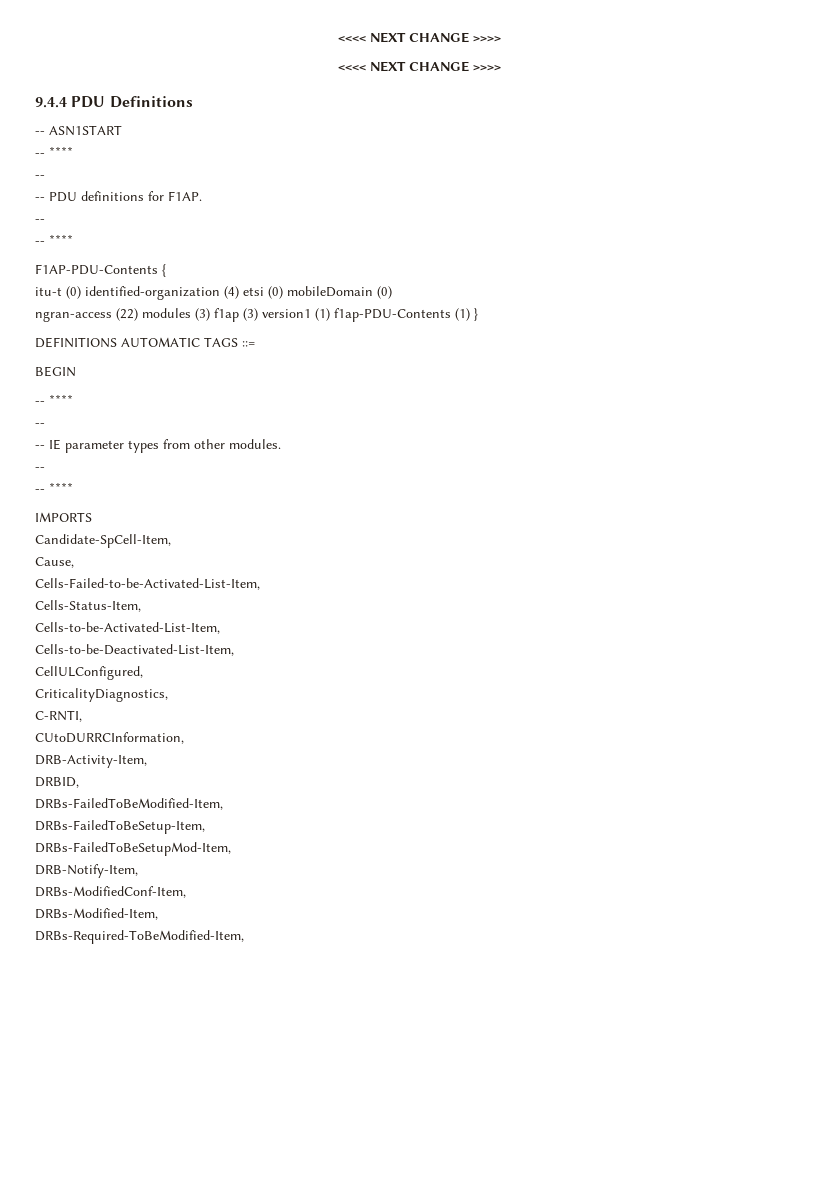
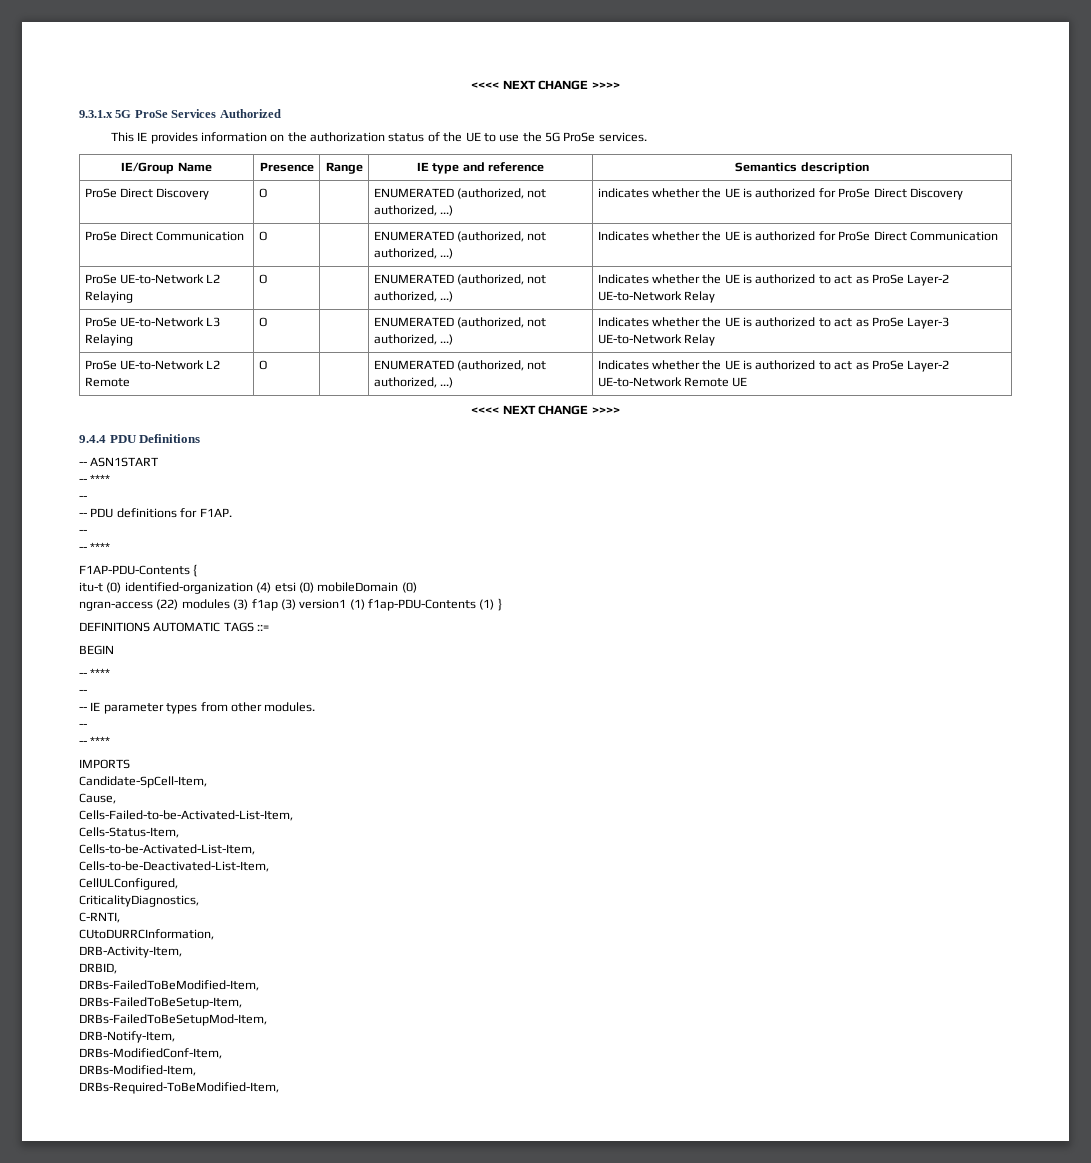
[337,32,501,43] <<<< NEXT CHANGE >>>> -> [471,80,620,90] [79,109,281,118] [110,132,647,144] [121,162,212,174] [259,162,314,172] [325,162,363,174] [416,162,545,174] [735,162,869,174] [84,188,210,200] [258,188,267,198] [373,188,547,199] [373,205,453,216] [597,188,963,200] [84,231,245,241] [258,231,267,241] [373,231,547,242] [373,248,453,259] [597,231,998,241] [84,274,221,284] [84,291,133,303] [258,274,267,284] [373,274,547,285] [373,291,453,302] [597,274,950,286] [597,291,715,303] [84,317,221,327] [84,334,133,346] [258,317,267,327] [373,317,547,328] [373,334,453,345] [597,317,950,329] [597,334,715,346] [84,360,221,370] [84,377,130,387] [258,360,267,370] [373,360,547,371] [373,377,453,388] [597,360,950,372] [597,377,748,387] <<<< NEXT CHANGE >>>> // 9.3.1.x 5G ProSe Services Authorized // This IE provides information on the authorization status of the UE to use the 5G ProSe services. // IE/Group Name | Presence | Range | IE type and reference | Semantics description // ProSe Direct Discovery | O | | ENUMERATED (authorized, not authorized, ...) | indicates whether the UE is authorized for ProSe Direct Discovery // ProSe Direct Communication | O | | ENUMERATED (authorized, not authorized, ...) | Indicates whether the UE is authorized for ProSe Direct Communication // ProSe UE-to-Network L2 Relaying | O | | ENUMERATED (authorized, not authorized, ...) | Indicates whether the UE is authorized to act as ProSe Layer-2 UE-to-Network Relay // ProSe UE-to-Network L3 Relaying | O | | ENUMERATED (authorized, not authorized, ...) | Indicates whether the UE is authorized to act as ProSe Layer-3 UE-to-Network Relay // ProSe UE-to-Network L2 Remote | O | | ENUMERATED (authorized, not authorized, ...) | Indicates whether the UE is authorized to act as ProSe Layer-2 UE-to-Network Remote UE

